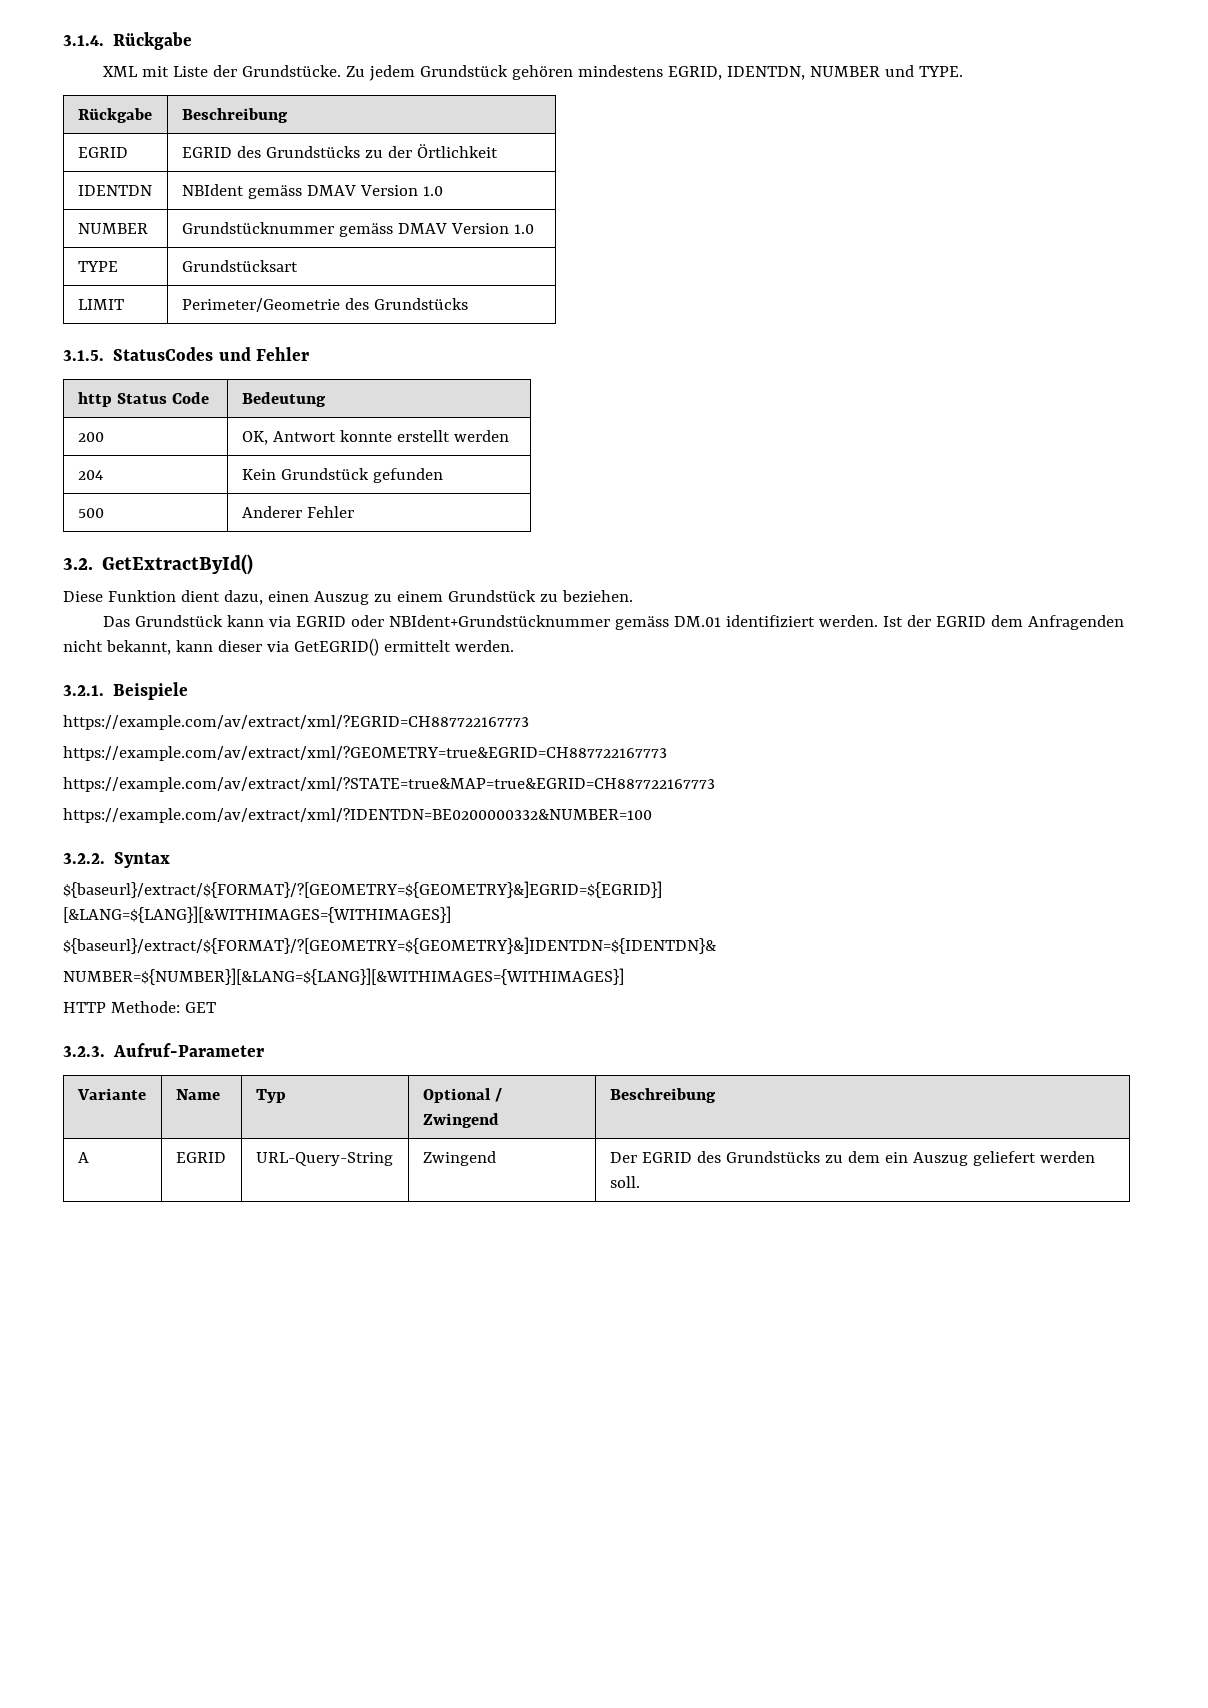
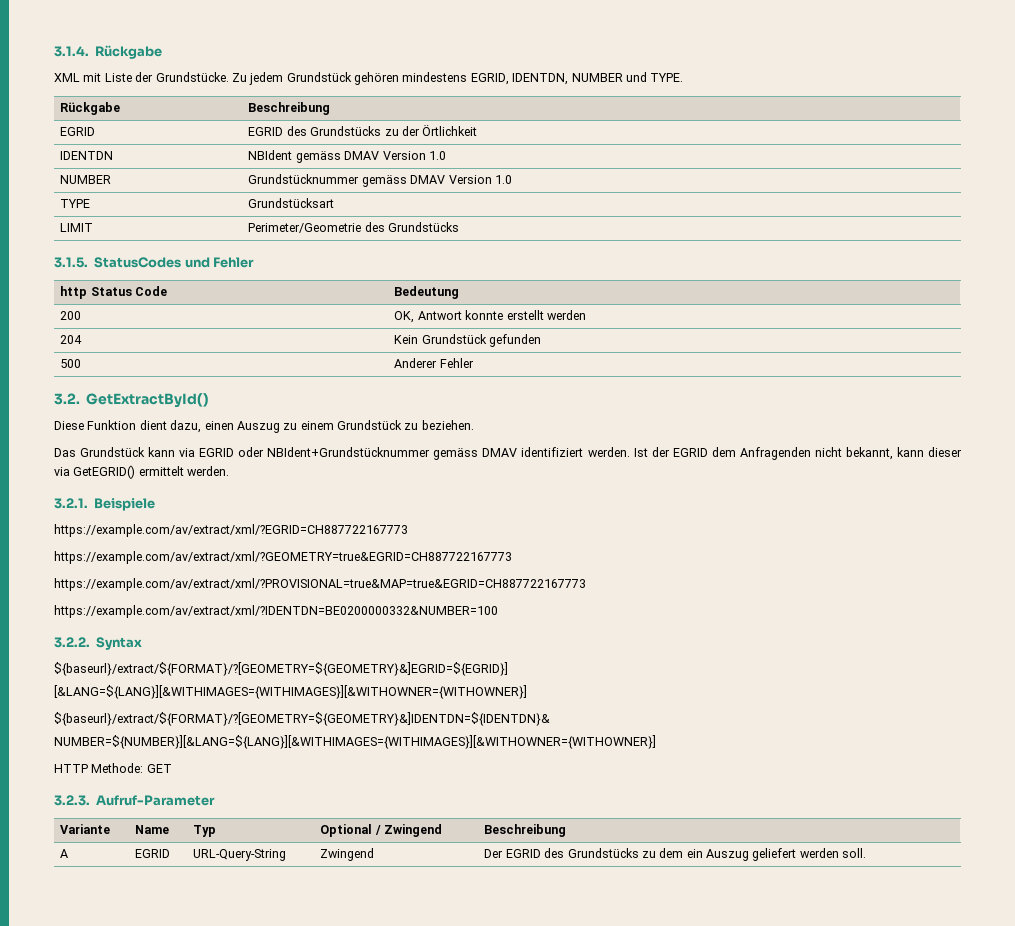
[673,616,721,627] DM.01 -> [482,448,518,457] DMAV
[63,777,715,792] https://example.com/av/extract/xml/?STATE=true&MAP=true&EGRID=CH887722167773 -> [54,578,586,591] https://example.com/av/extract/xml/?PROVISIONAL=true&MAP=true&EGRID=CH887722167773
[63,906,451,923] [&LANG=${LANG}][&WITHIMAGES={WITHIMAGES}] -> [54,685,527,699] [&LANG=${LANG}][&WITHIMAGES={WITHIMAGES}][&WITHOWNER={WITHOWNER}]
[63,968,624,985] NUMBER=${NUMBER}][&LANG=${LANG}][&WITHIMAGES={WITHIMAGES}] -> [54,735,656,749] NUMBER=${NUMBER}][&LANG=${LANG}][&WITHIMAGES={WITHIMAGES}][&WITHOWNER={WITHOWNER}]

